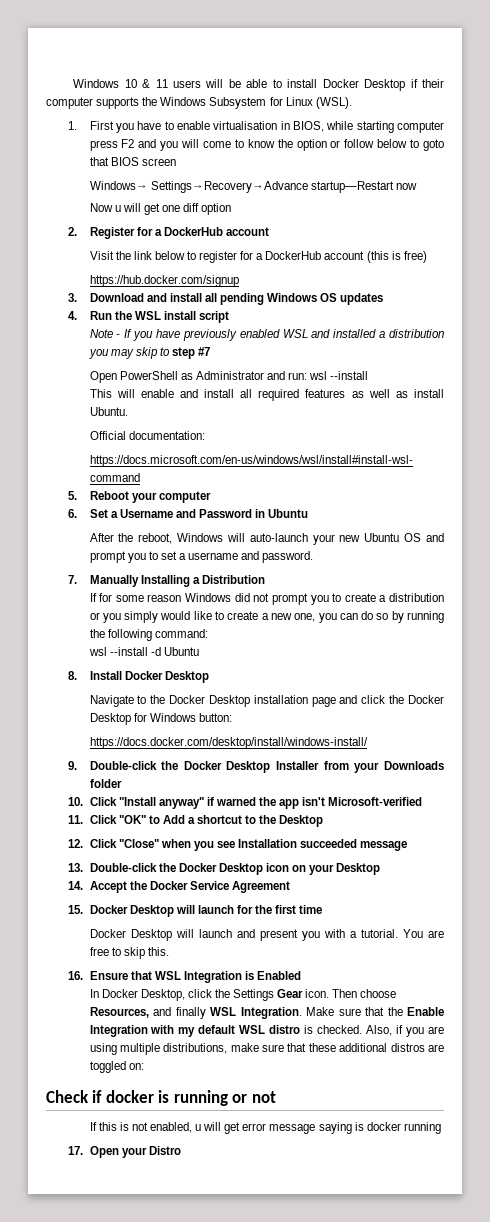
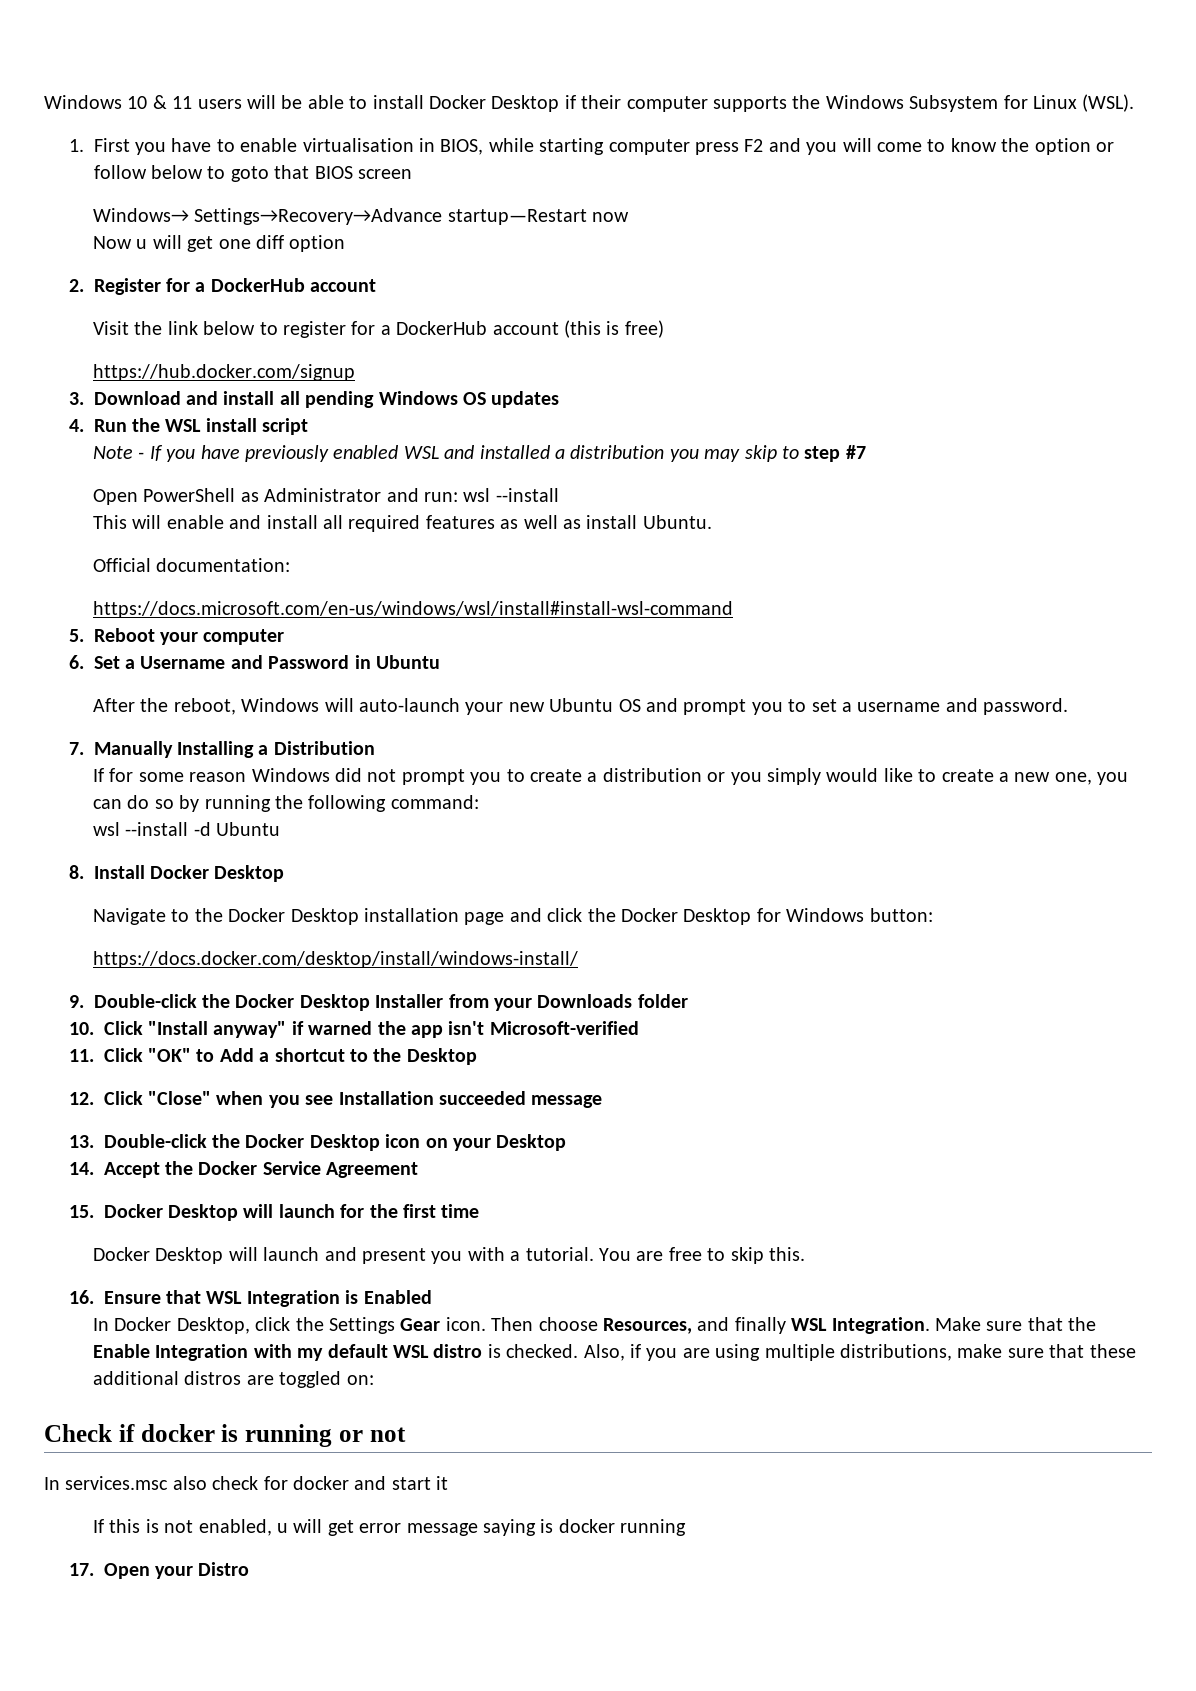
(276, 1097) none -> [44,1476,449,1490] // In services.msc also check for docker and start it

